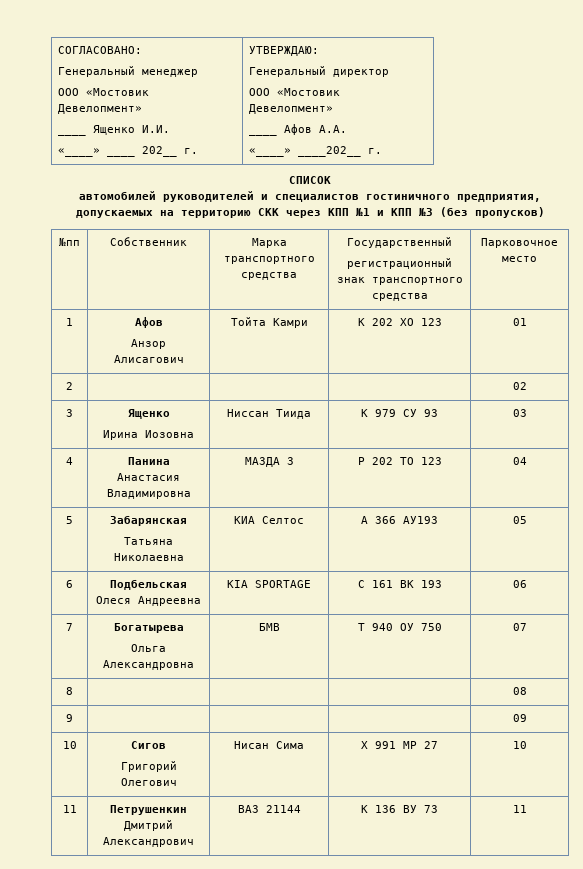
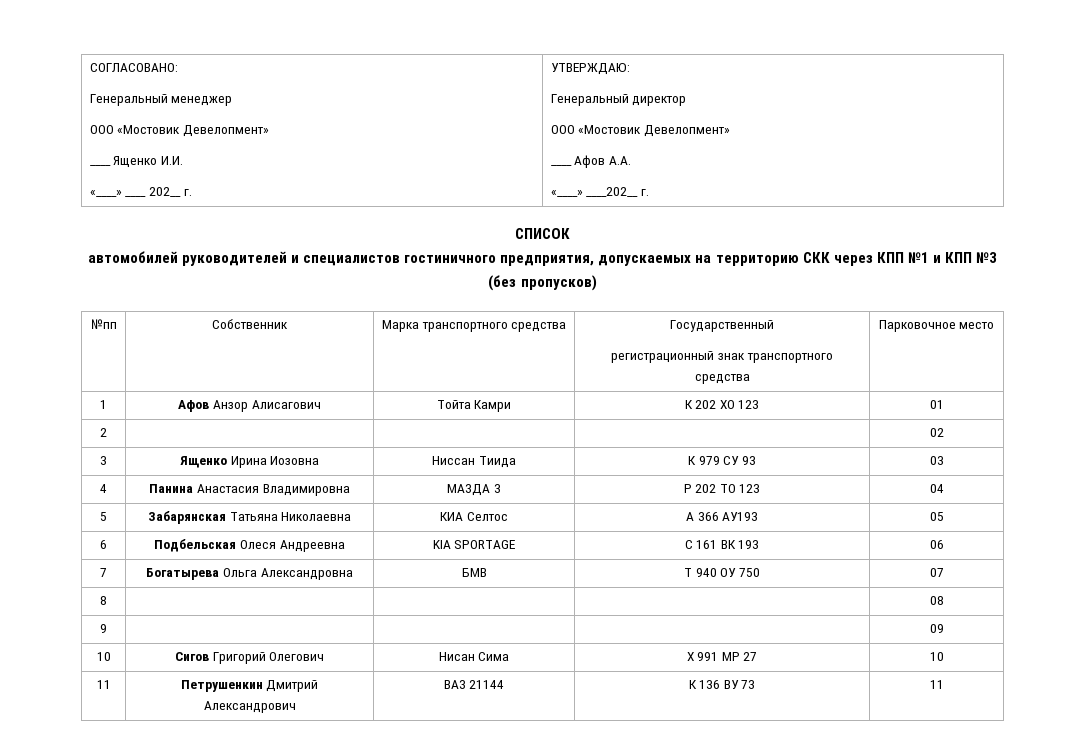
(163, 322) // -> (210, 406) none
(170, 414) // -> (227, 462) none
(187, 520) // -> (226, 517) none
(184, 628) // -> (220, 574) none
(166, 745) // -> (209, 656) none

